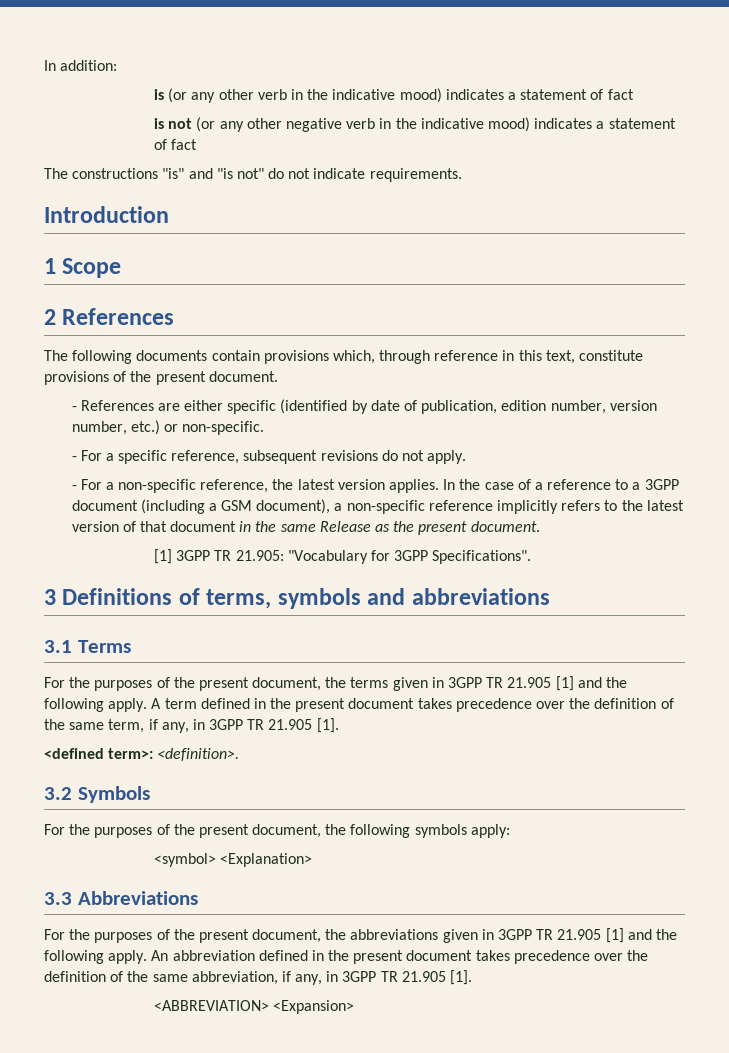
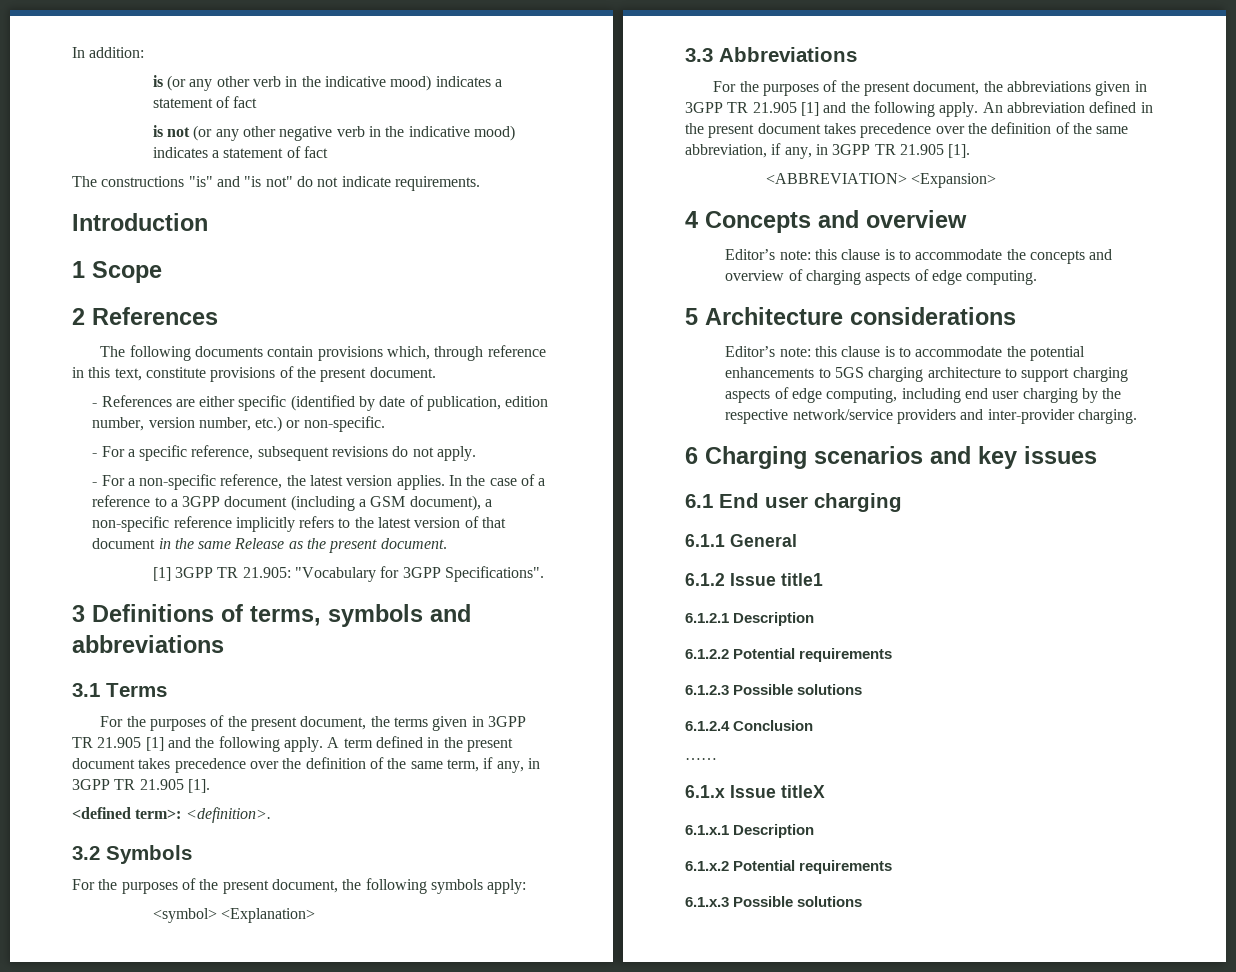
(355, 1007) none -> [685,210,967,233] [725,249,1113,264] [725,269,1038,285] [685,307,1016,325] [725,346,1085,361] [725,367,1128,382] [725,387,1122,403] [725,409,1138,424] [685,446,1097,469] [685,493,902,512] [685,534,797,547] [685,573,823,586] [685,612,815,626] [685,648,893,662] [685,684,863,695] [685,720,814,731] [685,758,717,760] [685,785,825,798] [685,824,815,838] [685,860,893,874] [685,896,863,907] // 4 Concepts and overview // Editor’s note: this clause is to accommodate the concepts and overview of charging aspects of edge computing. // 5 Architecture considerations // Editor’s note: this clause is to accommodate the potential enhancements to 5GS charging architecture to support charging aspects of edge computing, including end user charging by the respective network/service providers and inter-provider charging. // 6 Charging scenarios and key issues // 6.1 End user charging // 6.1.1 General // 6.1.2 Issue title1 // 6.1.2.1 Description // 6.1.2.2 Potential requirements // 6.1.2.3 Possible solutions // 6.1.2.4 Conclusion // …… // 6.1.x Issue titleX // 6.1.x.1 Description // 6.1.x.2 Potential requirements // 6.1.x.3 Possible solutions

